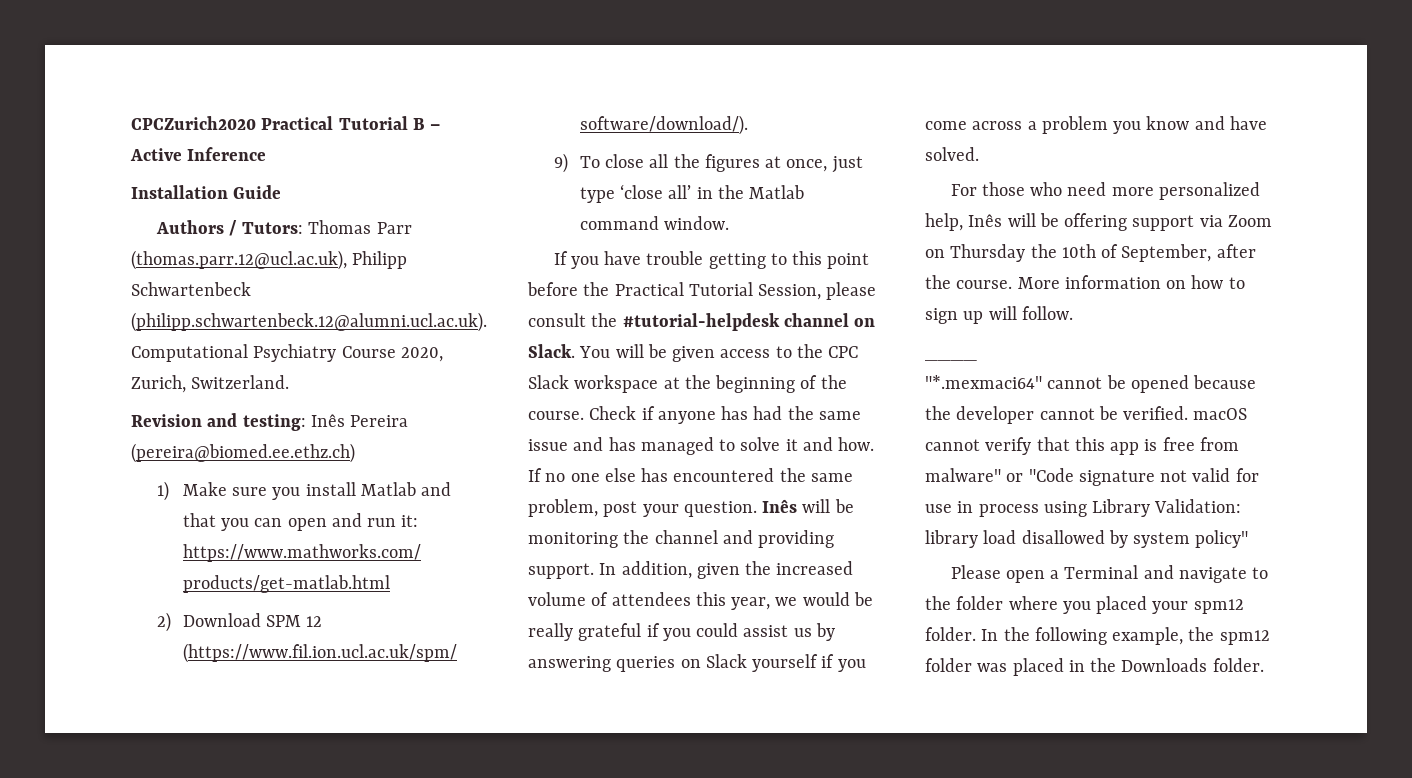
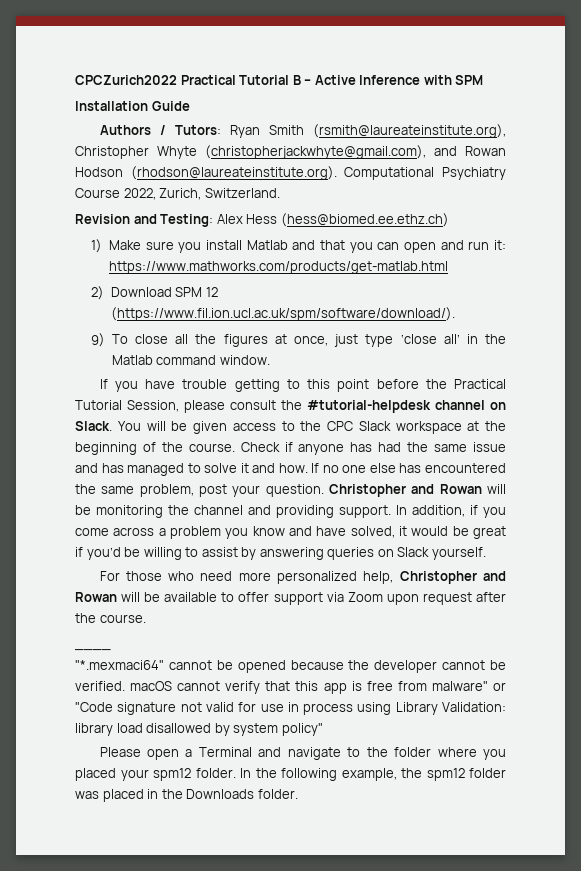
[131,116,256,130] CPCZurich2020 -> [75,75,177,85] CPCZurich2022
(267, 154) none -> [423,75,484,85] with SPM
[308,220,412,234] [131,250,408,270] [131,282,251,296] [131,312,487,332] Thomas Parr (thomas.parr.12@ucl.ac.uk), Philipp Schwartenbeck (philipp.schwartenbeck.12@alumni.ucl.ac.uk). -> [229,124,506,138] [75,145,506,159] [75,166,337,180] Ryan Smith (rsmith@laureateinstitute.org), Christopher Whyte (christopherjackwhyte@gmail.com), and Rowan Hodson (rhodson@laureateinstitute.org).
[400,347,443,362] 2020, -> [123,188,156,200] 2022,
[242,414,409,431] [131,443,355,463] testing: Inês Pereira (pereira@biomed.ee.ethz.ch) -> [160,213,449,227] Testing: Alex Hess (hess@biomed.ee.ethz.ch)
[762,499,798,513] Inês -> [329,484,482,497] Christopher and Rowan
[696,561,854,579] [528,592,873,610] [528,623,835,641] [528,654,819,672] given the increased volume of attendees this year, we would be really grateful if you could assist us by answering queries on Slack yourself -> (465, 511) none
[925,147,979,161] solved. -> [350,526,506,539] [75,547,486,560] solved, it would be great if you’d be willing to assist by answering queries on Slack yourself.
[968,213,1272,231] [925,244,1256,262] [925,275,1245,289] [925,306,1073,324] Inês will be offering support via Zoom on Thursday the 10th of September, after the course. More information on how to sign up will follow. -> [399,571,506,584] [75,592,506,605] [75,613,146,623] Christopher and Rowan will be available to offer support via Zoom upon request after the course.

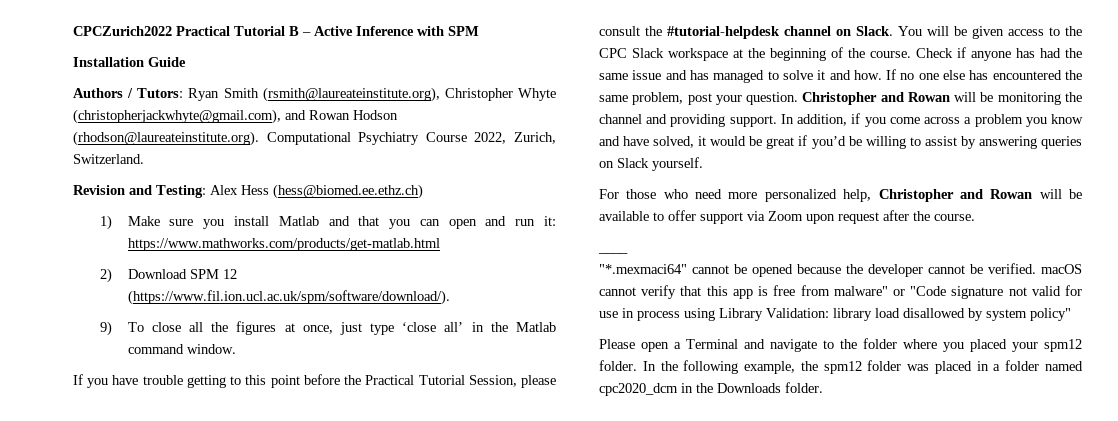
(159, 794) none -> [993,360,1083,371] [599,383,693,396] a folder named cpc2020_dcm in

